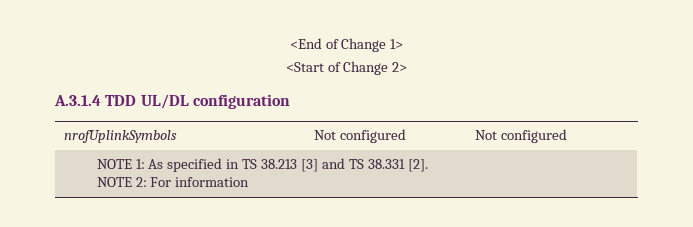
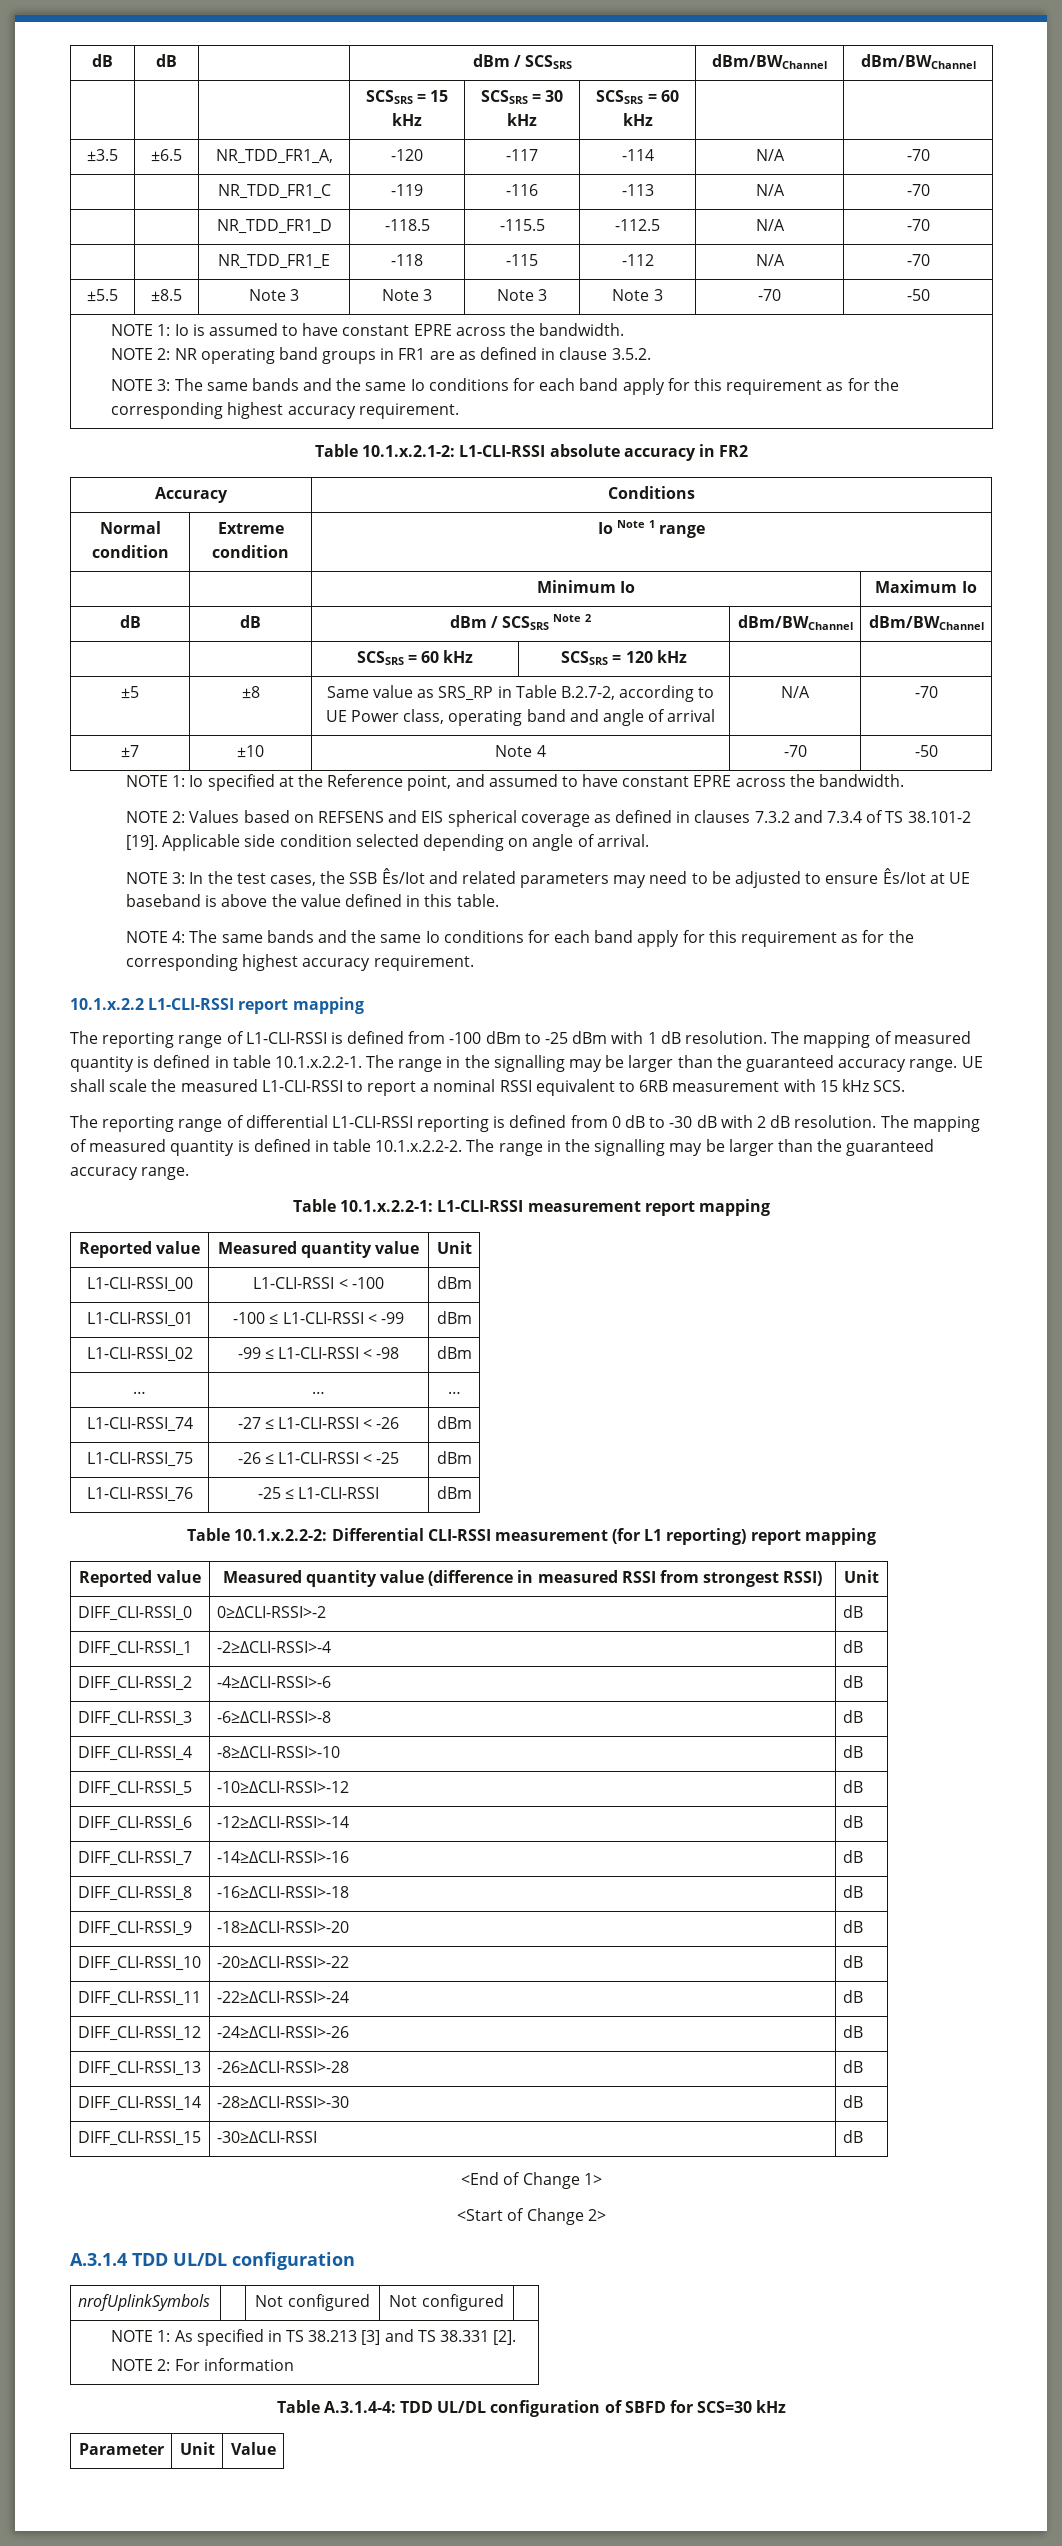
(289, 43) none -> [92,54,113,67] [156,54,177,67] [472,54,573,69] [712,54,827,69] [860,54,976,69] [365,90,449,104] [392,113,422,126] [480,90,564,104] [507,113,537,126] [596,90,679,104] [622,113,653,126] [87,149,118,162] [151,149,182,162] [215,149,333,164] [391,149,423,161] [506,149,538,161] [621,149,654,161] [755,149,785,161] [906,149,930,161] [217,184,331,199] [391,184,423,196] [506,184,538,196] [621,184,654,196] [755,184,785,196] [906,184,930,196] [216,219,332,234] [384,219,430,231] [499,219,545,231] [615,219,660,231] [755,219,785,231] [906,219,930,231] [218,254,330,269] [391,254,423,266] [506,254,538,266] [621,254,654,266] [755,254,785,266] [906,254,930,266] [87,289,118,302] [151,289,182,302] [248,289,300,301] [381,289,433,301] [496,289,548,301] [612,289,663,301] [758,289,781,301] [906,289,930,301] [111,323,625,336] [111,347,651,364] [111,378,899,395] [111,402,459,419] [314,444,749,461] [155,487,228,503] [608,486,696,499] [99,521,161,534] [91,545,169,558] [217,522,284,534] [212,545,289,558] [597,520,706,538] [536,580,636,593] [875,580,977,593] [119,615,141,628] [240,615,261,628] [449,614,592,630] [737,615,853,630] [868,615,984,630] [356,650,474,665] [561,650,687,665] [121,686,139,699] [241,686,260,699] [326,685,715,702] [325,709,716,726] [781,686,810,698] [914,686,938,698] [121,745,139,758] [237,745,264,758] [495,745,546,757] [783,745,807,757] [914,745,938,757] [126,774,905,791] [126,810,971,827] [126,834,649,851] [126,868,970,888] [126,894,499,907] [126,930,914,947] [126,954,474,971] [70,997,364,1014] [70,1031,971,1048] [70,1055,983,1072] [70,1079,906,1096] [70,1115,980,1132] [70,1139,935,1156] [70,1167,190,1180] [293,1199,770,1216] [78,1241,201,1258] [217,1241,420,1258] [436,1241,472,1254] [86,1277,193,1292] [253,1277,384,1289] [436,1276,472,1289] [86,1312,193,1327] [233,1312,404,1324] [436,1311,472,1324] [86,1347,193,1362] [237,1347,400,1359] [436,1346,472,1359] [133,1391,146,1394] [312,1391,325,1394] [447,1391,461,1394] [86,1417,193,1432] [237,1417,400,1429] [436,1416,472,1429] [86,1452,193,1467] [237,1452,400,1464] [436,1451,472,1464] [86,1487,193,1502] [257,1487,380,1499] [436,1486,472,1499] [187,1528,876,1545] [79,1570,201,1587] [222,1570,823,1587] [844,1570,879,1583] [77,1606,192,1621] [216,1606,326,1618] [842,1605,863,1618] [77,1641,192,1656] [216,1641,331,1653] [842,1640,863,1653] [77,1676,192,1691] [216,1676,331,1688] [842,1675,863,1688] [77,1711,192,1726] [216,1711,331,1723] [842,1710,863,1723] [77,1746,192,1761] [216,1746,340,1758] [842,1745,863,1758] [77,1781,192,1796] [216,1781,349,1793] [842,1780,863,1793] [77,1816,192,1831] [216,1816,349,1828] [842,1815,863,1828] [77,1851,192,1866] [216,1851,349,1863] [842,1850,863,1863] [77,1886,192,1901] [216,1886,349,1898] [842,1885,863,1898] [77,1921,192,1936] [216,1921,349,1933] [842,1920,863,1933] [77,1956,201,1971] [216,1956,349,1968] [842,1955,863,1968] [77,1991,201,2006] [216,1991,349,2003] [842,1990,863,2003] [77,2026,201,2041] [216,2026,349,2038] [842,2025,863,2038] [77,2061,201,2076] [216,2061,349,2073] [842,2060,863,2073] [77,2096,201,2111] [216,2096,349,2108] [842,2095,863,2108] [77,2131,201,2146] [216,2131,317,2143] [842,2130,863,2143] dB | dB | | dBm / SCSSRS | dBm/BWChannel | dBm/BWChannel // | | | SCSSRS = 15 kHz | SCSSRS = 30 kHz | SCSSRS = 60 kHz | | // ±3.5 | ±6.5 | NR_TDD_FR1_A, | -120 | -117 | -114 | N/A | -70 // | | NR_TDD_FR1_C | -119 | -116 | -113 | N/A | -70 // | | NR_TDD_FR1_D | -118.5 | -115.5 | -112.5 | N/A | -70 // | | NR_TDD_FR1_E | -118 | -115 | -112 | N/A | -70 // ±5.5 | ±8.5 | Note 3 | Note 3 | Note 3 | Note 3 | -70 | -50 // NOTE 1: Io is assumed to have constant EPRE across the bandwidth. // NOTE 2: NR operating band groups in FR1 are as defined in clause 3.5.2. // NOTE 3: The same bands and the same Io conditions for each band apply for this requirement as for the corresponding highest accuracy requirement. // Table 10.1.x.2.1-2: L1-CLI-RSSI absolute accuracy in FR2 // Accuracy | Conditions // Normal condition | Extreme condition | Io Note 1 range // | | Minimum Io | Maximum Io // dB | dB | dBm / SCSSRS Note 2 | dBm/BWChannel | dBm/BWChannel // | | SCSSRS = 60 kHz | SCSSRS = 120 kHz | | // ±5 | ±8 | Same value as SRS_RP in Table B.2.7-2, according to UE Power class, operating band and angle of arrival | N/A | -70 // ±7 | ±10 | Note 4 | -70 | -50 // NOTE 1: Io specified at the Reference point, and assumed to have constant EPRE across the bandwidth. // NOTE 2: Values based on REFSENS and EIS spherical coverage as defined in clauses 7.3.2 and 7.3.4 of TS 38.101-2 [19]. Applicable side condition selected depending on angle of arrival. // NOTE 3: In the test cases, the SSB Ês/Iot and related parameters may need to be adjusted to ensure Ês/Iot at UE baseband is above the value defined in this table. // NOTE 4: The same bands and the same Io conditions for each band apply for this requirement as for the corresponding highest accuracy requirement. // 10.1.x.2.2 L1-CLI-RSSI report mapping // The reporting range of L1-CLI-RSSI is defined from -100 dBm to -25 dBm with 1 dB resolution. The mapping of measured quantity is defined in table 10.1.x.2.2-1. The range in the signalling may be larger than the guaranteed accuracy range. UE shall scale the measured L1-CLI-RSSI to report a nominal RSSI equivalent to 6RB measurement with 15 kHz SCS. // The reporting range of differential L1-CLI-RSSI reporting is defined from 0 dB to -30 dB with 2 dB resolution. The mapping of measured quantity is defined in table 10.1.x.2.2-2. The range in the signalling may be larger than the guaranteed accuracy range. // Table 10.1.x.2.2-1: L1-CLI-RSSI measurement report mapping // Reported value | Measured quantity value | Unit // L1-CLI-RSSI_00 | L1-CLI-RSSI < -100 | dBm // L1-CLI-RSSI_01 | -100 ≤ L1-CLI-RSSI < -99 | dBm // L1-CLI-RSSI_02 | -99 ≤ L1-CLI-RSSI < -98 | dBm // … | … | … // L1-CLI-RSSI_74 | -27 ≤ L1-CLI-RSSI < -26 | dBm // L1-CLI-RSSI_75 | -26 ≤ L1-CLI-RSSI < -25 | dBm // L1-CLI-RSSI_76 | -25 ≤ L1-CLI-RSSI | dBm // Table 10.1.x.2.2-2: Differential CLI-RSSI measurement (for L1 reporting) report mapping // Reported value | Measured quantity value (difference in measured RSSI from strongest RSSI) | Unit // DIFF_CLI-RSSI_0 | 0≥ΔCLI-RSSI>-2 | dB // DIFF_CLI-RSSI_1 | -2≥ΔCLI-RSSI>-4 | dB // DIFF_CLI-RSSI_2 | -4≥ΔCLI-RSSI>-6 | dB // DIFF_CLI-RSSI_3 | -6≥ΔCLI-RSSI>-8 | dB // DIFF_CLI-RSSI_4 | -8≥ΔCLI-RSSI>-10 | dB // DIFF_CLI-RSSI_5 | -10≥ΔCLI-RSSI>-12 | dB // DIFF_CLI-RSSI_6 | -12≥ΔCLI-RSSI>-14 | dB // DIFF_CLI-RSSI_7 | -14≥ΔCLI-RSSI>-16 | dB // DIFF_CLI-RSSI_8 | -16≥ΔCLI-RSSI>-18 | dB // DIFF_CLI-RSSI_9 | -18≥ΔCLI-RSSI>-20 | dB // DIFF_CLI-RSSI_10 | -20≥ΔCLI-RSSI>-22 | dB // DIFF_CLI-RSSI_11 | -22≥ΔCLI-RSSI>-24 | dB // DIFF_CLI-RSSI_12 | -24≥ΔCLI-RSSI>-26 | dB // DIFF_CLI-RSSI_13 | -26≥ΔCLI-RSSI>-28 | dB // DIFF_CLI-RSSI_14 | -28≥ΔCLI-RSSI>-30 | dB // DIFF_CLI-RSSI_15 | -30≥ΔCLI-RSSI | dB //
(250, 182) none -> [276,2400,787,2417] [78,2443,164,2455] [179,2442,215,2455] [230,2442,276,2455] // Table A.3.1.4-4: TDD UL/DL configuration of SBFD for SCS=30 kHz // Parameter | Unit | Value

